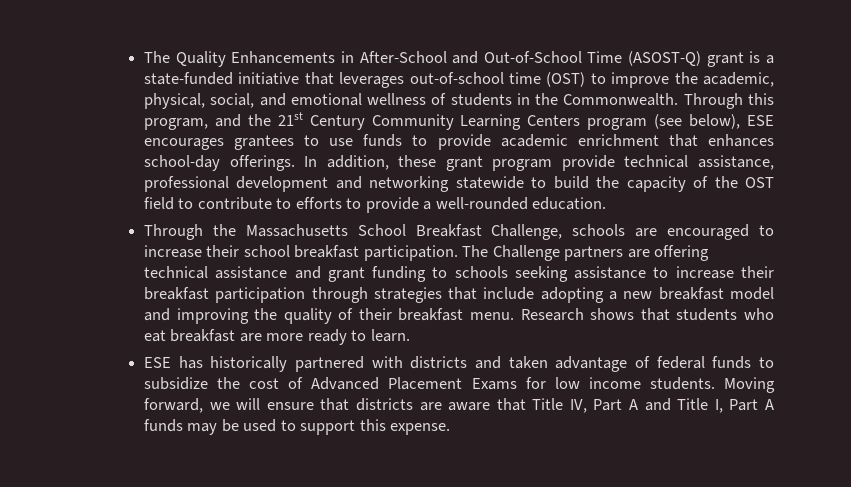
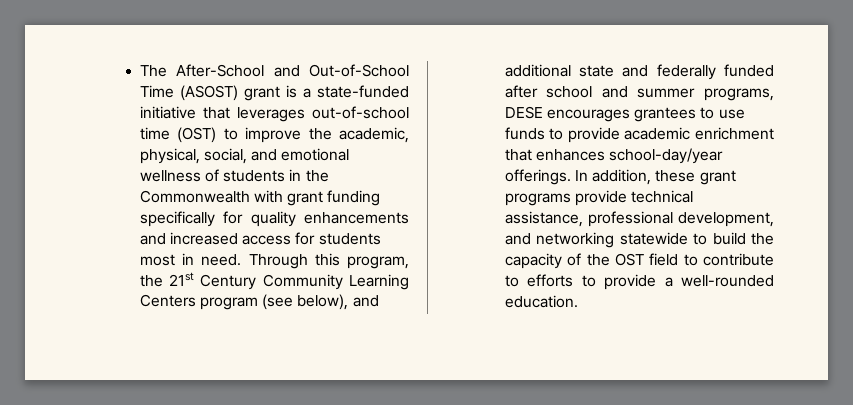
[143,51,354,67] The Quality Enhancements in -> [139,65,167,77] The
[628,51,702,66] (ASOST-Q) -> [179,85,238,101] (ASOST)
[563,93,679,106] Commonwealth. -> [139,190,381,206] [139,211,409,227] [139,232,381,245] [139,253,242,266] Commonwealth with grant funding specifically for quality enhancements and increased access for students most in need.
[214,114,241,127] and -> (409, 262) none
[747,115,775,126] ESE -> [352,295,379,307] [504,64,774,80] [504,85,774,101] [504,106,543,119] and additional state and federally funded after school and summer programs, DESE
[143,155,220,171] school-day -> [609,148,724,164] school-day/year
[492,159,553,171] program -> [504,193,571,206] programs
[236,176,329,192] development -> [678,212,774,227] development,
[143,224,775,240] [143,245,710,261] [143,266,775,282] [143,287,774,303] [143,308,774,324] [143,329,410,345] [143,356,774,372] [143,377,775,393] [143,398,774,413] [143,419,451,435] // Through the Massachusetts School Breakfast Challenge, schools are encouraged to increase their school breakfast participation. The Challenge partners are offering technical assistance and grant funding to schools seeking assistance to increase their breakfast participation through strategies that include adopting a new breakfast model and improving the quality of their breakfast menu. Research shows that students who eat breakfast are more ready to learn. // ESE has historically partnered with districts and taken advantage of federal funds to subsidize the cost of Advanced Placement Exams for low income students. Moving forward, we will ensure that districts are aware that Title IV, Part A and Title I, Part A funds may be used to support this expense. -> (578, 301) none

